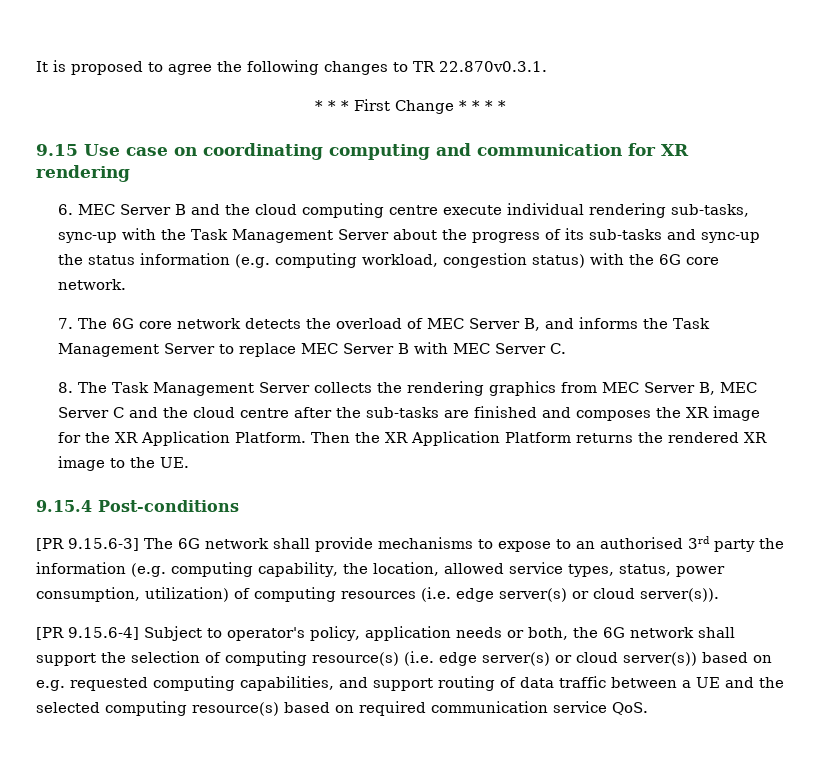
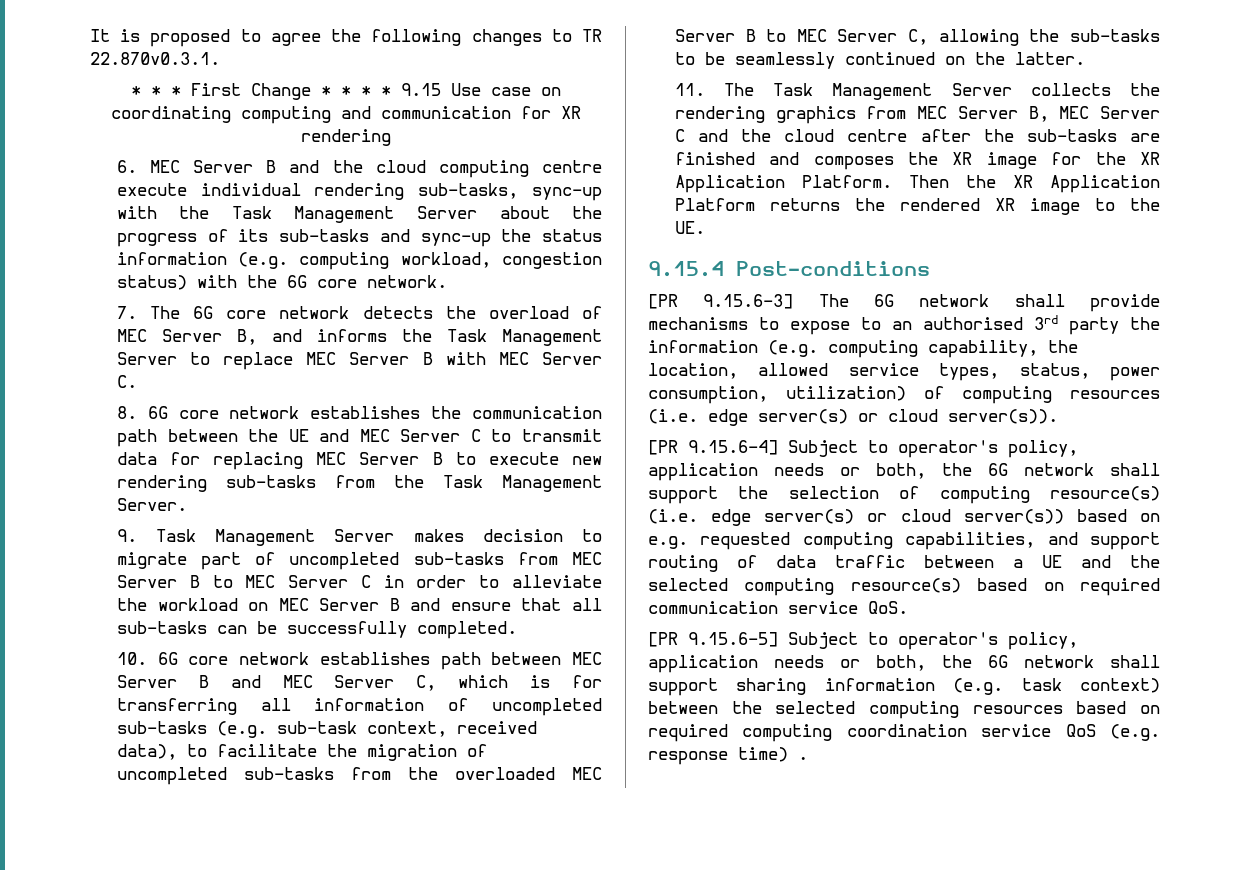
(506, 105) // -> (391, 91) none
(74, 387) none -> [147,406,602,419] [116,429,602,447] [116,452,602,470] [116,475,602,492] [116,498,187,511] [116,529,602,546] [116,552,602,570] [116,575,602,588] [116,598,602,611] [116,621,517,639] [116,652,602,670] [116,675,602,691] [116,698,602,716] [116,721,537,738] [116,744,487,761] [116,767,602,785] [674,29,1160,46] [674,52,1085,69] [674,83,705,96] 6G core network establishes the communication path between the UE and MEC Server C to transmit data for replacing MEC Server B to execute new rendering sub-tasks from the Task Management Server. // 9. Task Management Server makes decision to migrate part of uncompleted sub-tasks from MEC Server B to MEC Server C in order to alleviate the workload on MEC Server B and ensure that all sub-tasks can be successfully completed. // 10. 6G core network establishes path between MEC Server B and MEC Server C, which is for transferring all information of uncompleted sub-tasks (e.g. sub-task context, received data), to facilitate the migration of uncompleted sub-tasks from the overloaded MEC Server B to MEC Server C, allowing the sub-tasks to be seamlessly continued on the latter. // 11.
(648, 708) none -> [648,632,1078,650] [648,655,1160,673] [648,678,1160,696] [648,701,1160,719] [648,724,1160,742] [648,747,808,765] // [PR 9.15.6-5] Subject to operator's policy, application needs or both, the 6G network shall support sharing information (e.g. task context) between the selected computing resources based on required computing coordination service QoS (e.g. response time) .

